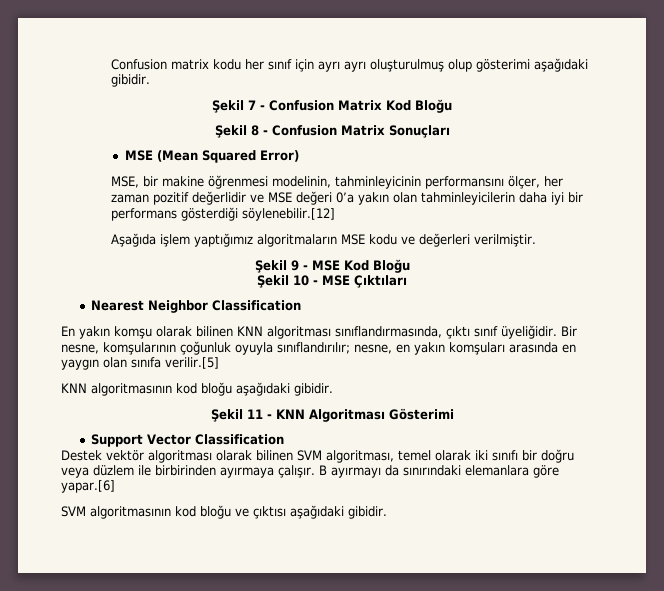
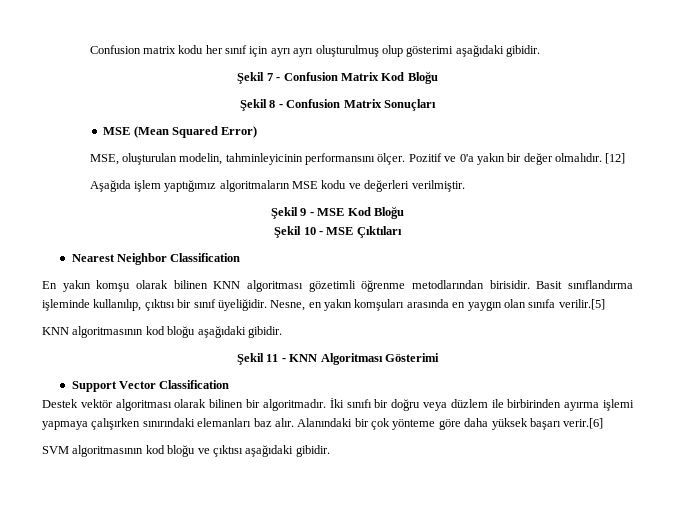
[142,175,563,189] [110,191,583,205] [110,207,335,221] bir makine öğrenmesi modelinin, tahminleyicinin performansını ölçer, her zaman pozitif değerlidir ve MSE değeri 0’a yakın olan tahminleyicilerin daha iyi bir performans gösterdiği söylenebilir.[12] -> [121,153,626,165] oluşturulan modelin, tahminleyicinin performansını ölçer. Pozitif ve 0'a yakın bir değer olmalıdır. [12]
[335,325,577,339] [61,341,392,355] sınıflandırmasında, çıktı sınıf üyeliğidir. Bir nesne, komşularının çoğunluk oyuyla sınıflandırılır; nesne, -> [308,280,634,292] [42,299,306,311] gözetimli öğrenme metodlarından birisidir. Basit sınıflandırma işleminde kullanılıp, çıktısı bir sınıf üyeliğidir. Nesne,
[297,450,488,463] SVM algoritması, temel olarak iki -> [246,398,344,411] bir algoritmadır. İki
[220,465,559,478] [61,480,115,493] ayırmaya çalışır. B ayırmayı da sınırındaki elemanlara göre yapar.[6] -> [564,399,634,411] [42,418,604,430] ayırma işlemi yapmaya çalışırken sınırındaki elemanları baz alır. Alanındaki bir çok yönteme göre daha yüksek başarı verir.[6]

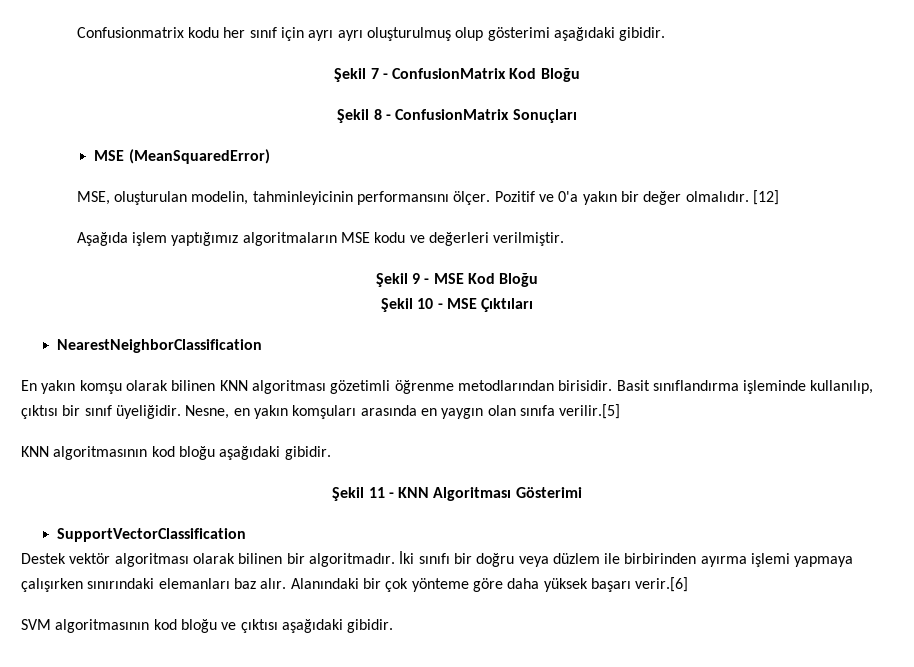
[89,45,176,54] Confusion matrix -> [76,27,184,38] Confusionmatrix
[283,72,379,81] Confusion Matrix -> [392,68,507,79] ConfusionMatrix
[286,99,382,108] Confusion Matrix -> [395,109,510,120] ConfusionMatrix
[133,126,258,138] (Mean Squared Error) -> [128,149,270,164] (MeanSquaredError)
[71,253,241,265] Nearest Neighbor Classification -> [57,339,263,353] NearestNeighborClassification
[71,380,230,392] Support Vector Classification -> [57,528,247,542] SupportVectorClassification

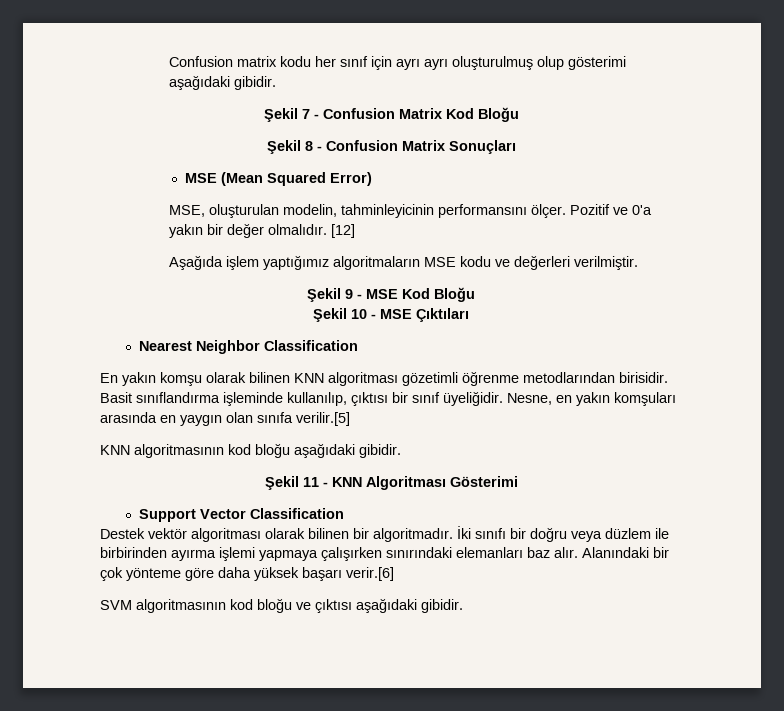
[76,27,184,38] Confusionmatrix -> [169,56,278,67] Confusion matrix
[392,68,507,79] ConfusionMatrix -> [322,108,442,119] Confusion Matrix
[395,109,510,120] ConfusionMatrix -> [325,140,445,151] Confusion Matrix
[128,149,270,164] (MeanSquaredError) -> [221,172,373,186] (Mean Squared Error)
[57,339,263,353] NearestNeighborClassification -> [139,340,359,354] Nearest Neighbor Classification
[57,528,247,542] SupportVectorClassification -> [139,508,345,522] Support Vector Classification

